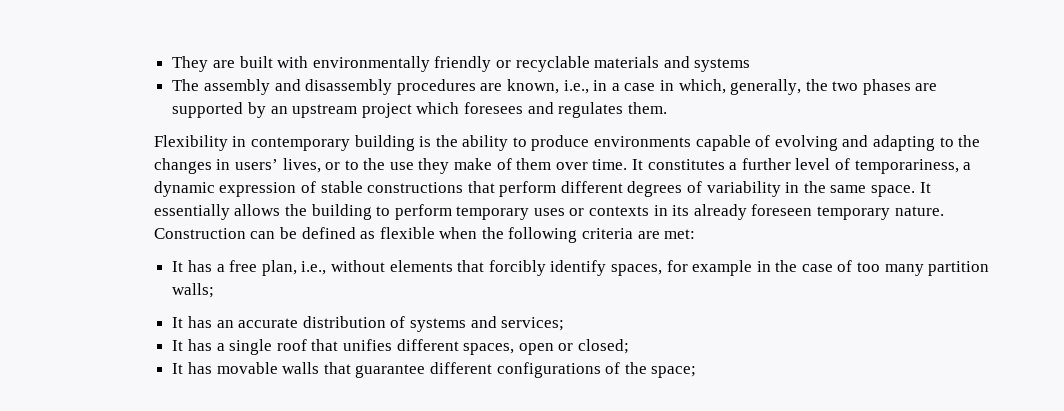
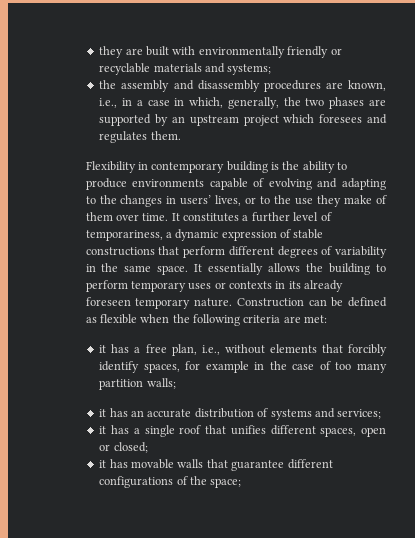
[172,56,209,72] They -> [99,46,124,58] they
[694,58,751,72] [172,79,200,91] systems // The -> [227,64,272,75] [99,80,117,89] systems; // the
[172,261,184,272] It -> [99,345,107,353] it
[172,317,184,328] It -> [99,409,107,417] it
[172,340,184,351] It -> [99,426,107,434] it
[172,363,184,374] It -> [99,460,107,468] it

